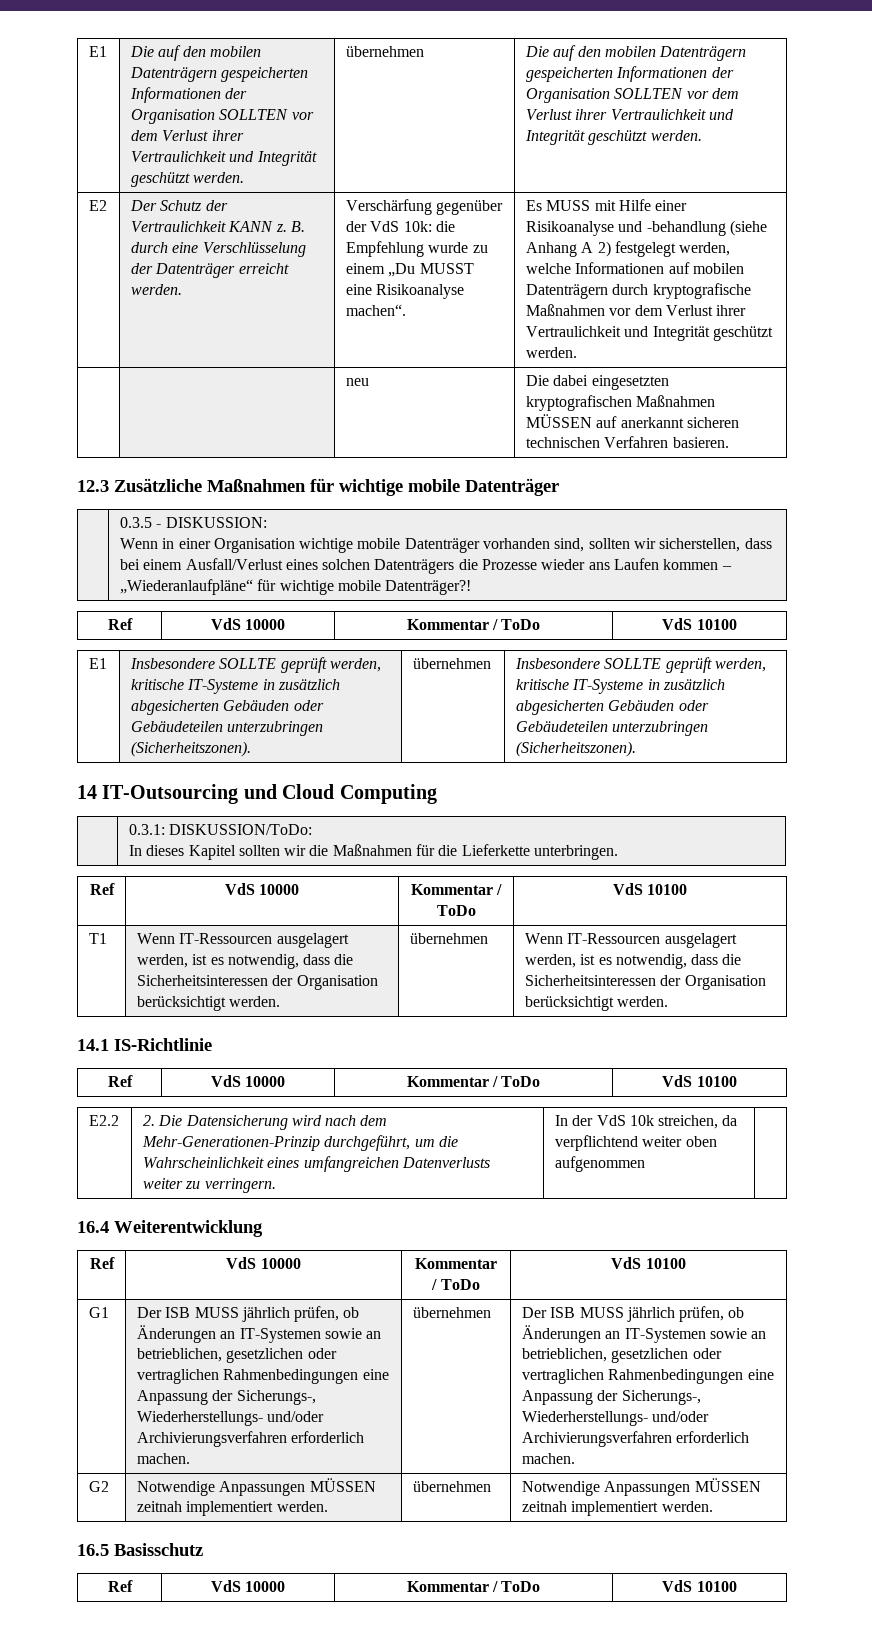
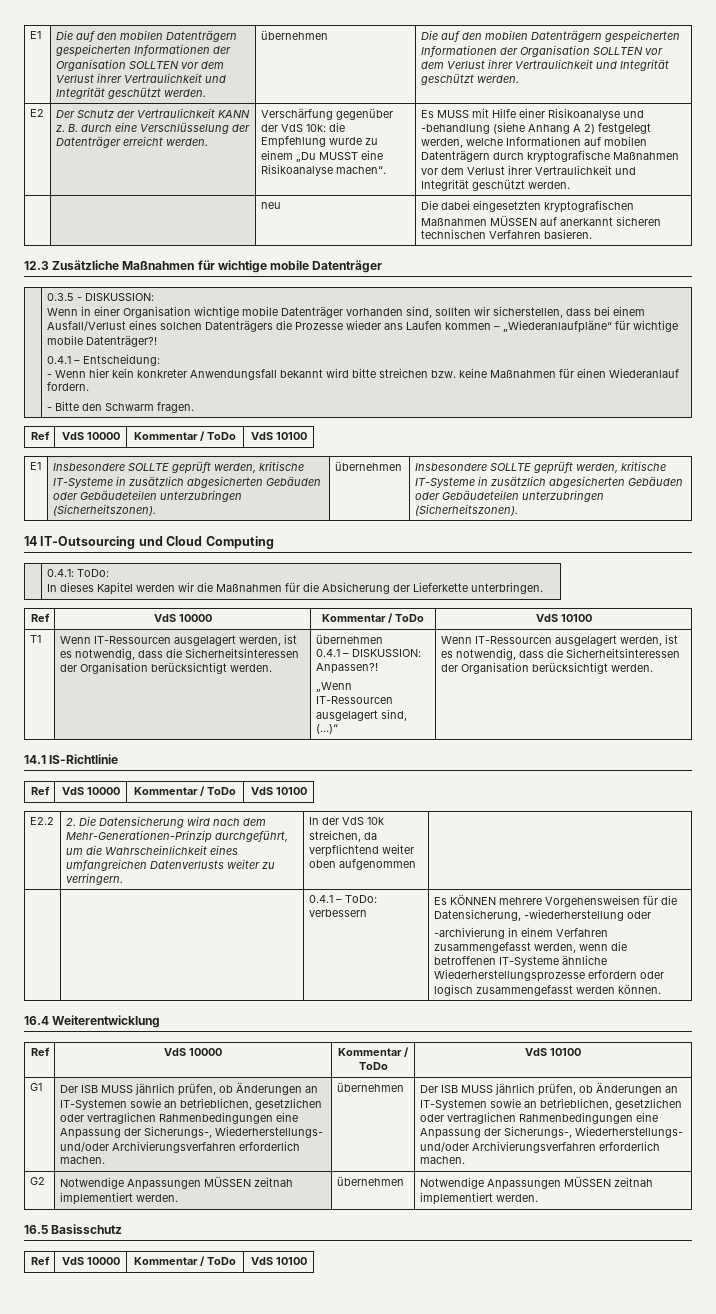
(472, 587) none -> [46,354,160,366] [46,368,679,380] [46,382,89,391] [46,401,194,413] // 0.4.1 – Entscheidung: // - Wenn hier kein konkreter Anwendungsfall bekannt wird bitte streichen bzw. keine Maßnahmen für einen Wiederanlauf fordern. // - Bitte den Schwarm fragen.
[128,824,313,835] 0.3.1: DISKUSSION/ToDo: -> [46,569,109,577] 0.4.1: ToDo:
[238,845,280,856] sollten -> [135,584,175,592] werden
(458, 850) none -> [321,582,410,594] Absicherung der
(488, 938) none -> [315,649,421,657] [315,663,378,674] [315,682,352,692] [315,696,393,704] [315,709,407,721] [315,724,338,734] // 0.4.1 – DISKUSSION: Anpassen?! // „Wenn IT-Ressourcen ausgelagert sind, (...)“
(645, 1164) none -> [308,895,377,903] [308,909,367,917] [433,894,677,907] [433,909,651,921] [433,927,608,939] [433,941,627,953] [433,955,607,967] [433,969,664,982] [433,984,661,996] // | | 0.4.1 – ToDo: verbessern | Es KÖNNEN mehrere Vorgehensweisen für die Datensicherung, -wiederherstellung oder // -archivierung in einem Verfahren zusammengefasst werden, wenn die betroffenen IT-Systeme ähnliche Wiederherstellungsprozesse erfordern oder logisch zusammengefasst werden können.

